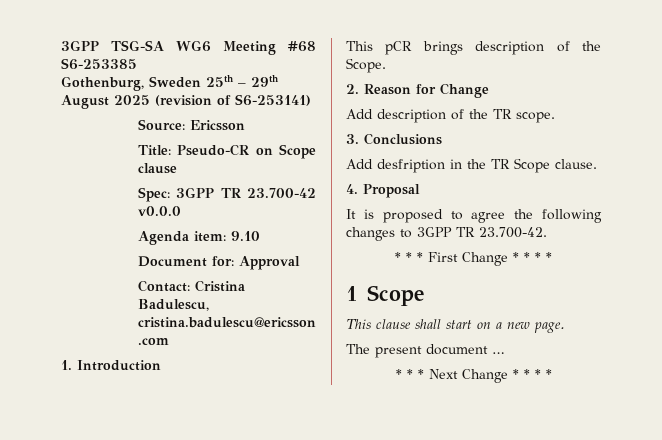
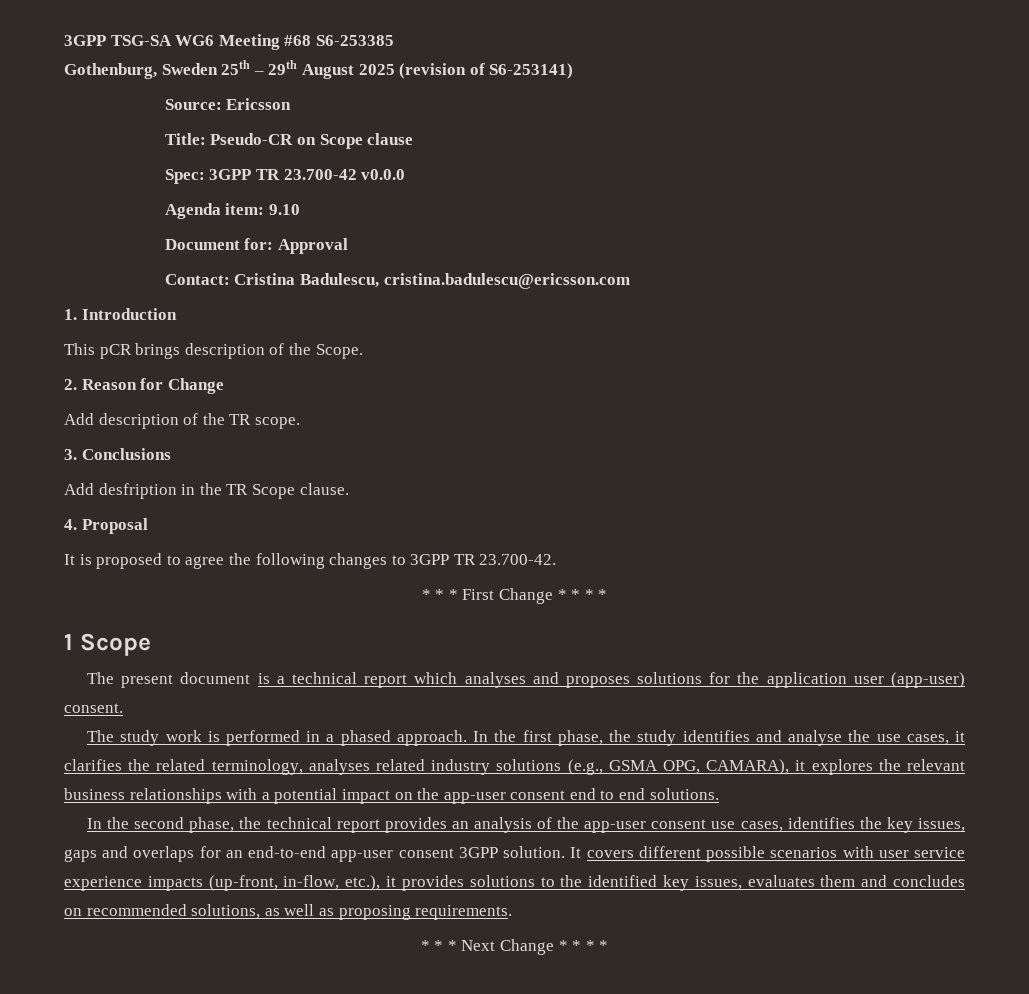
[346,319,565,333] [346,344,504,358] This clause shall start on a new page. // The present document … -> [87,672,965,688] [64,703,123,713] [87,730,965,746] [64,759,966,775] [64,788,719,804] [87,817,965,833] [64,846,966,862] [64,875,965,891] [64,904,513,920] The present document is a technical report which analyses and proposes solutions for the application user (app-user) consent. // The study work is performed in a phased approach. In the first phase, the study identifies and analyse the use cases, it clarifies the related terminology, analyses related industry solutions (e.g., GSMA OPG, CAMARA), it explores the relevant business relationships with a potential impact on the app-user consent end to end solutions. // In the second phase, the technical report provides an analysis of the app-user consent use cases, identifies the key issues, gaps and overlaps for an end-to-end app-user consent 3GPP solution. It covers different possible scenarios with user service experience impacts (up-front, in-flow, etc.), it provides solutions to the identified key issues, evaluates them and concludes on recommended solutions, as well as proposing requirements.

